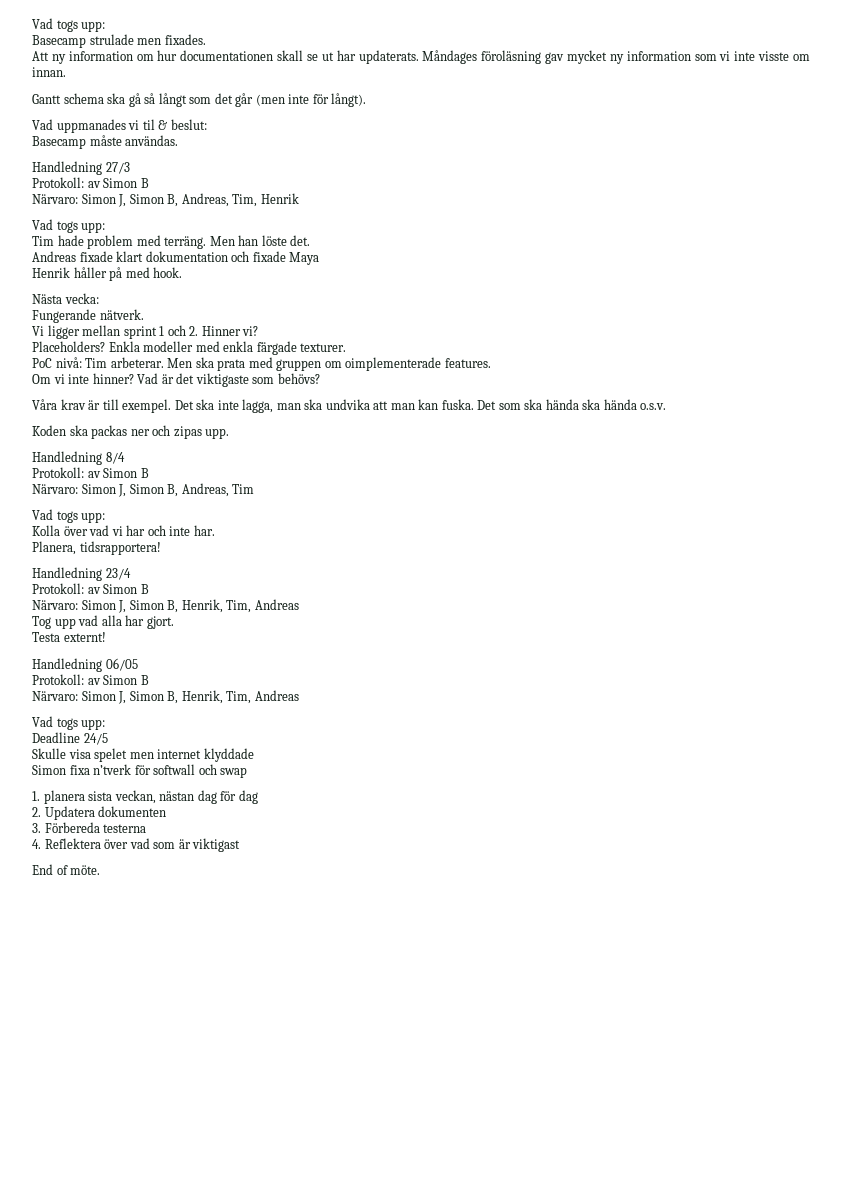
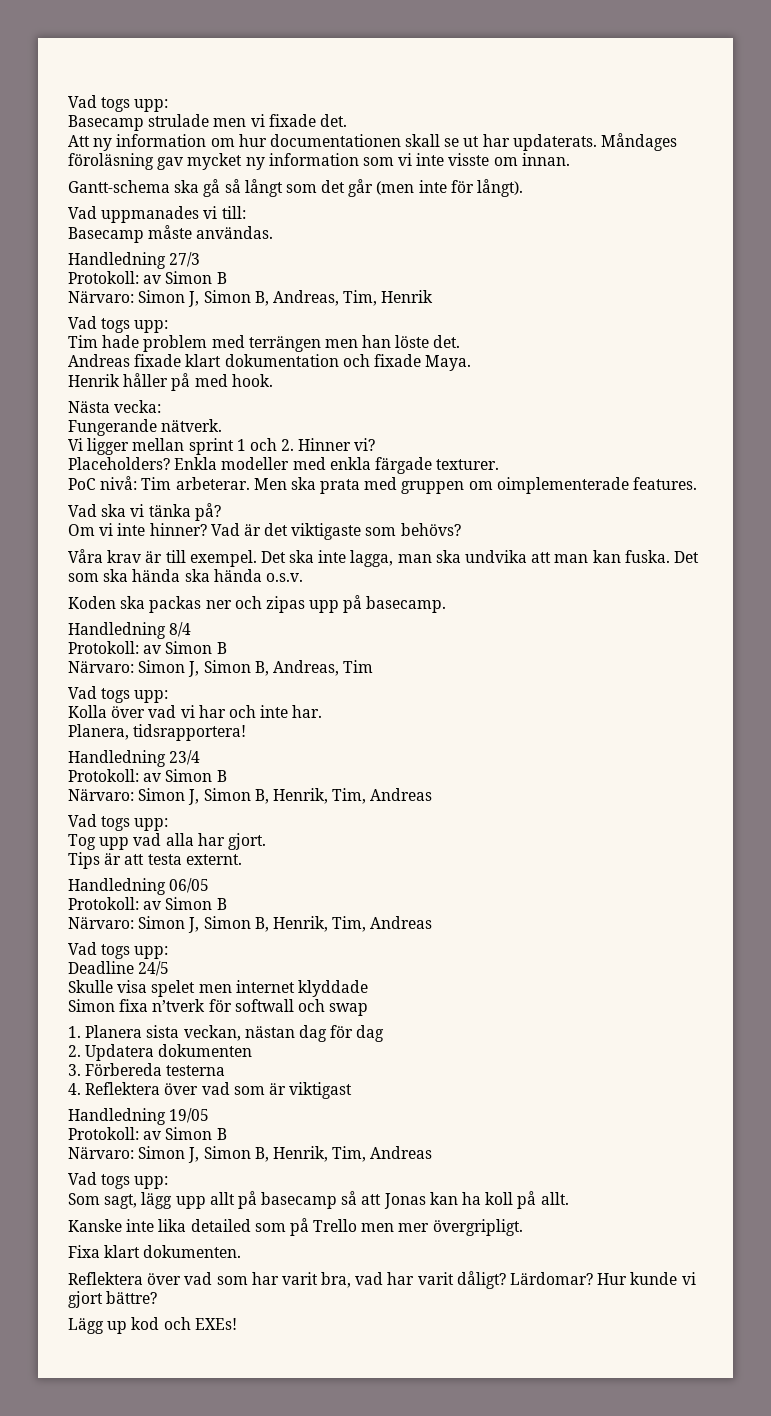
[164,34,206,45] fixades. -> [250,114,347,127] vi fixade det.
[32,93,104,104] Gantt schema -> [68,180,170,193] Gantt-schema
[142,119,207,130] til & beslut: -> [221,206,246,219] till:
[164,236,235,249] terräng. Men -> [248,336,358,352] terrängen men
[289,252,320,265] Maya -> [425,355,472,371] Maya.
(491, 363) none -> [68,503,221,521] // Vad ska vi tänka på?
[205,428,230,439] upp. -> [309,595,447,613] upp på basecamp.
(299, 604) none -> [68,814,169,831] // Vad togs upp:
[32,632,106,642] Testa externt! -> [68,852,242,869] Tips är att testa externt.
[43,790,85,804] planera -> [85,1025,143,1038] Planera
[32,864,101,875] End of möte. -> [68,1108,210,1125] [68,1127,227,1140] [68,1146,433,1163] [68,1172,169,1189] [68,1191,569,1209] [68,1218,523,1236] [68,1245,242,1258] [68,1271,696,1289] [68,1291,158,1308] [68,1317,237,1334] Handledning 19/05 // Protokoll: av Simon B // Närvaro: Simon J, Simon B, Henrik, Tim, Andreas // Vad togs upp: // Som sagt, lägg upp allt på basecamp så att Jonas kan ha koll på allt. // Kanske inte lika detailed som på Trello men mer övergripligt. // Fixa klart dokumenten. // Reflektera över vad som har varit bra, vad har varit dåligt? Lärdomar? Hur kunde vi gjort bättre? // Lägg up kod och EXEs!

